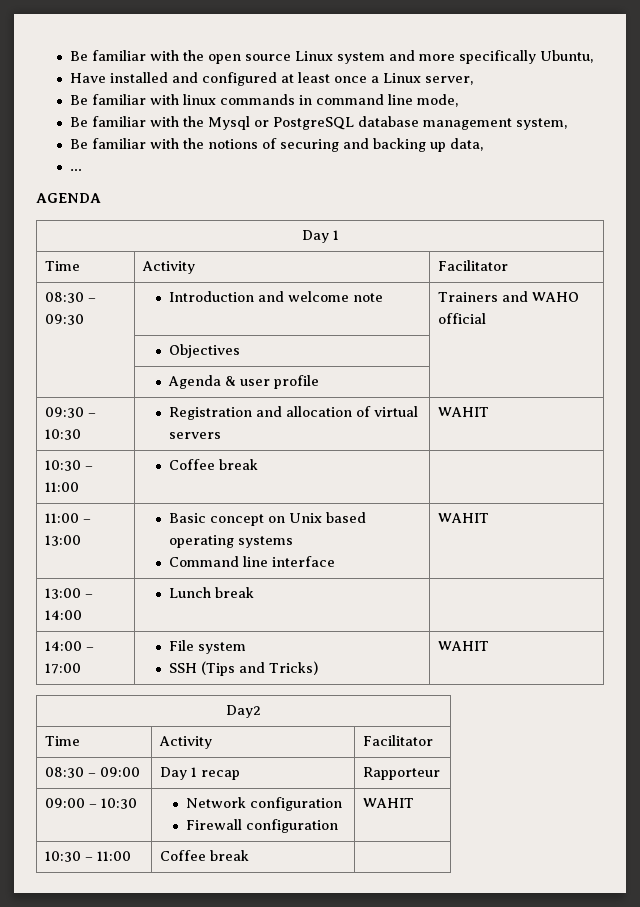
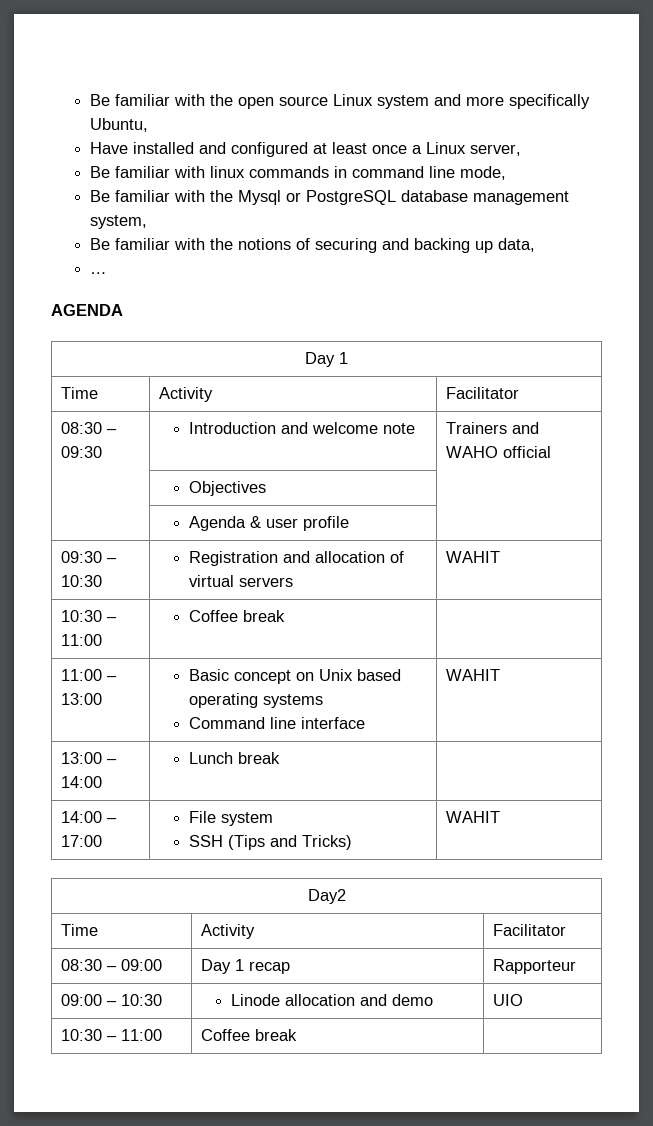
[186,797,343,811] [186,819,339,833] [362,798,414,808] Network configuration // Firewall configuration | WAHIT -> [231,994,434,1006] [492,994,523,1006] Linode allocation and demo | UIO

